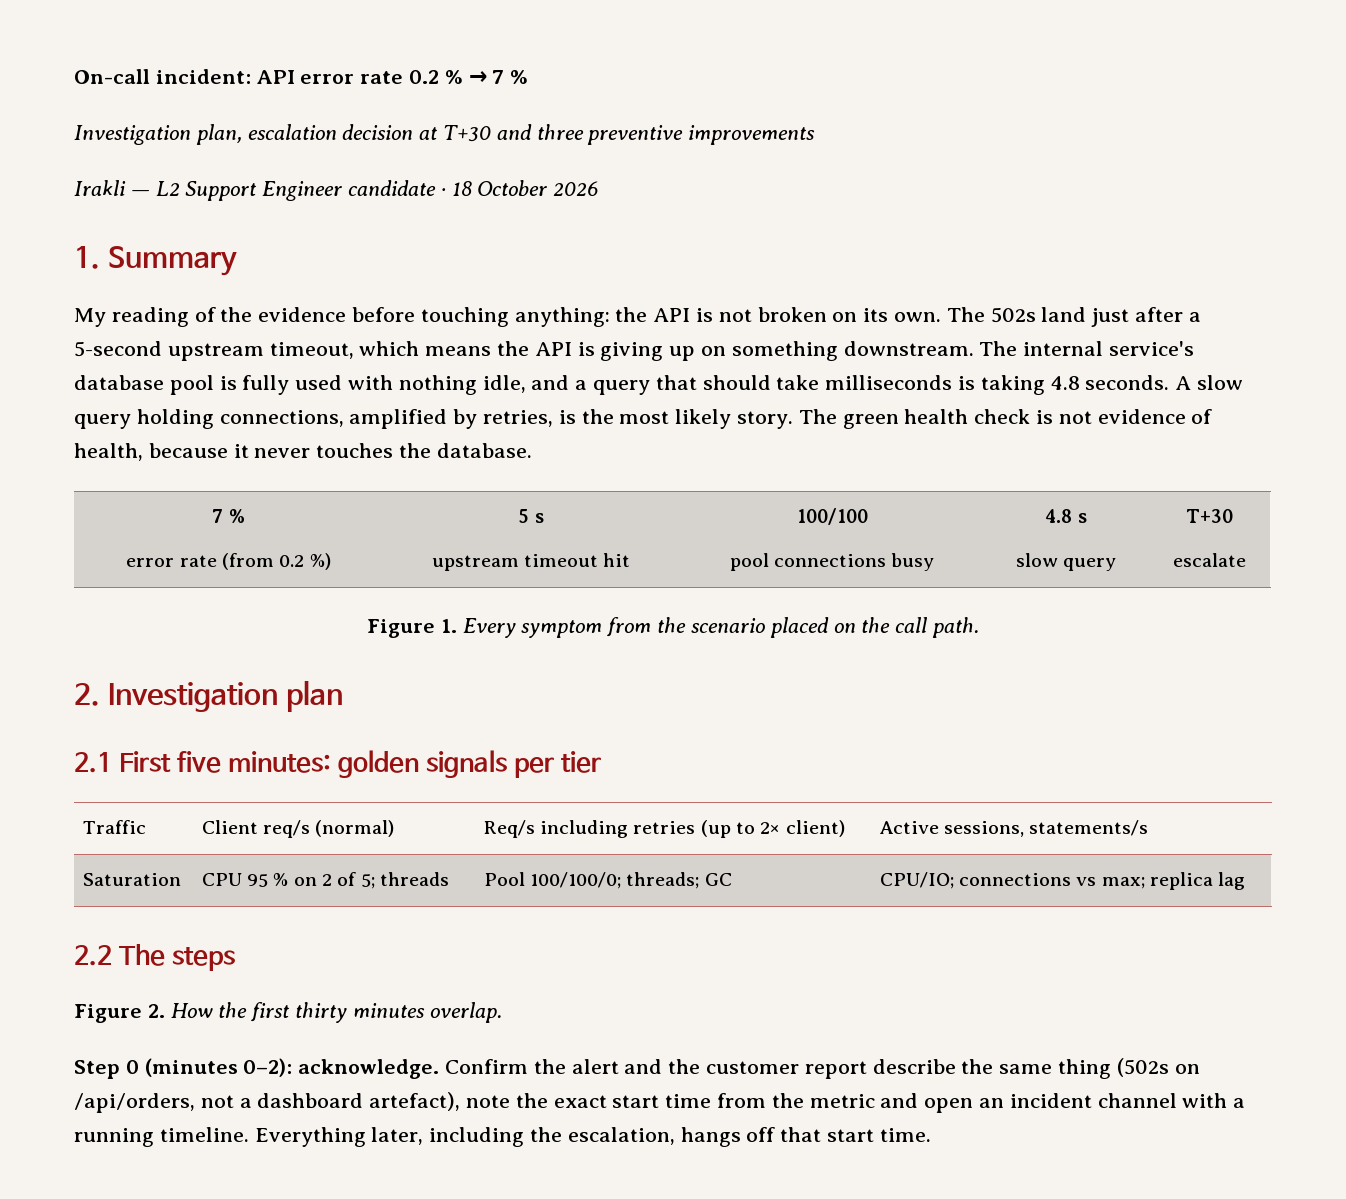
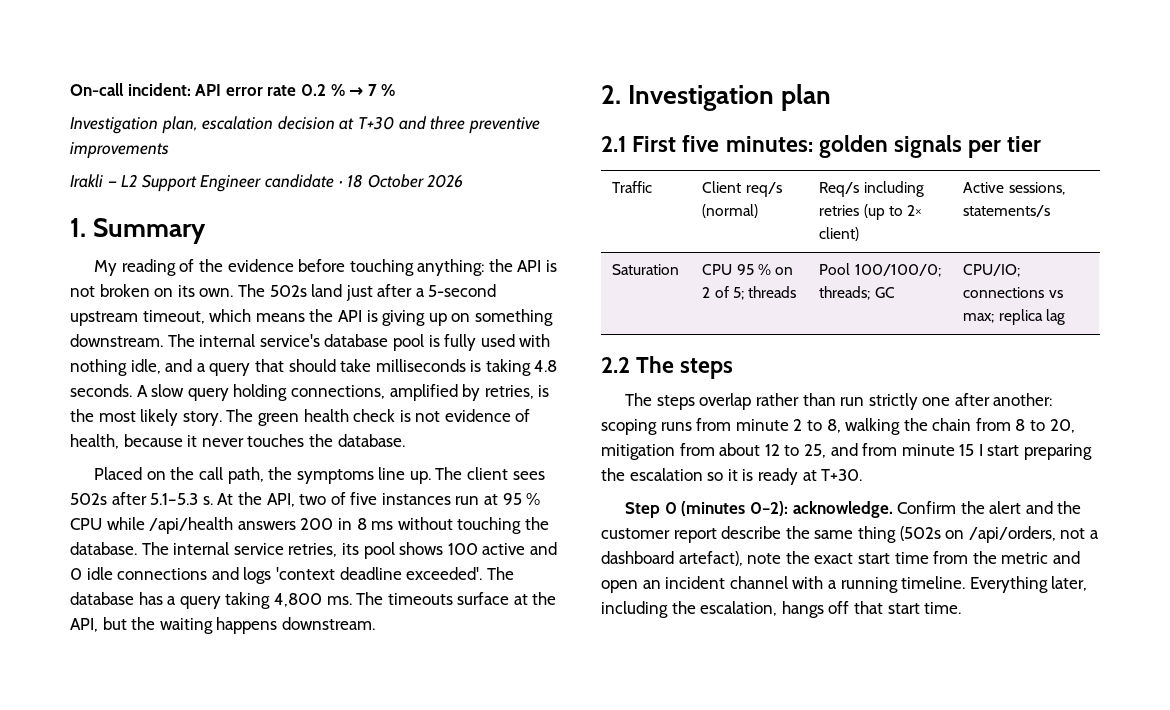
[212,509,245,523] [126,553,331,570] [518,509,544,523] [431,553,631,571] [796,508,868,525] [729,553,935,571] [1045,509,1087,523] [1015,553,1117,571] [1185,509,1233,523] [1172,553,1246,567] [367,617,979,638] // 7 % // error rate (from 0.2 %) | 5 s // upstream timeout hit | 100/100 // pool connections busy | 4.8 s // slow query | T+30 // escalate // Figure 1. Every symptom from the scenario placed on the call path. -> [94,467,545,484] [70,492,541,507] [70,517,549,534] [70,542,557,559] [70,567,514,584] [70,592,557,609] [70,617,375,634] // Placed on the call path, the symptoms line up. The client sees 502s after 5.1–5.3 s. At the API, two of five instances run at 95 % CPU while /api/health answers 200 in 8 ms without touching the database. The internal service retries, its pool shows 100 active and 0 idle connections and logs 'context deadline exceeded'. The database has a query taking 4,800 ms. The timeouts surface at the API, but the waiting happens downstream.
[74,1002,502,1023] Figure 2. How the first thirty minutes overlap. -> [625,393,1053,410] [601,418,1075,435] [601,443,1093,460] [601,468,863,485] The steps overlap rather than run strictly one after another: scoping runs from minute 2 to 8, walking the chain from 8 to 20, mitigation from about 12 to 25, and from minute 15 I start preparing the escalation so it is ready at T+30.

